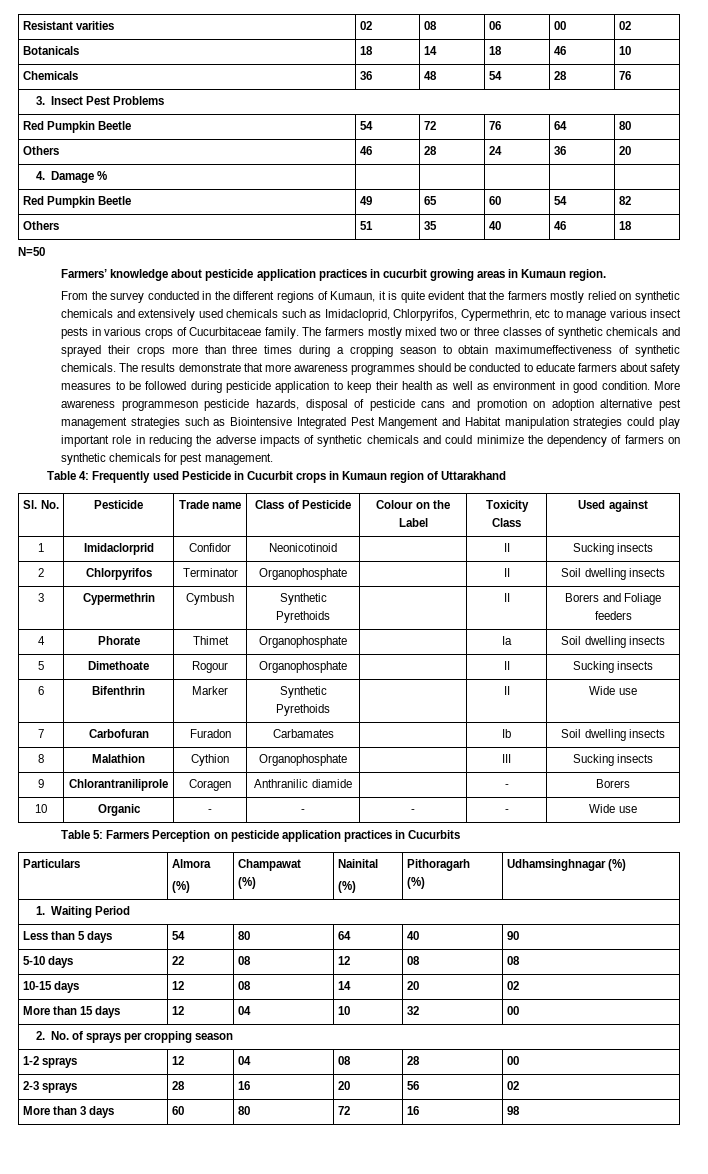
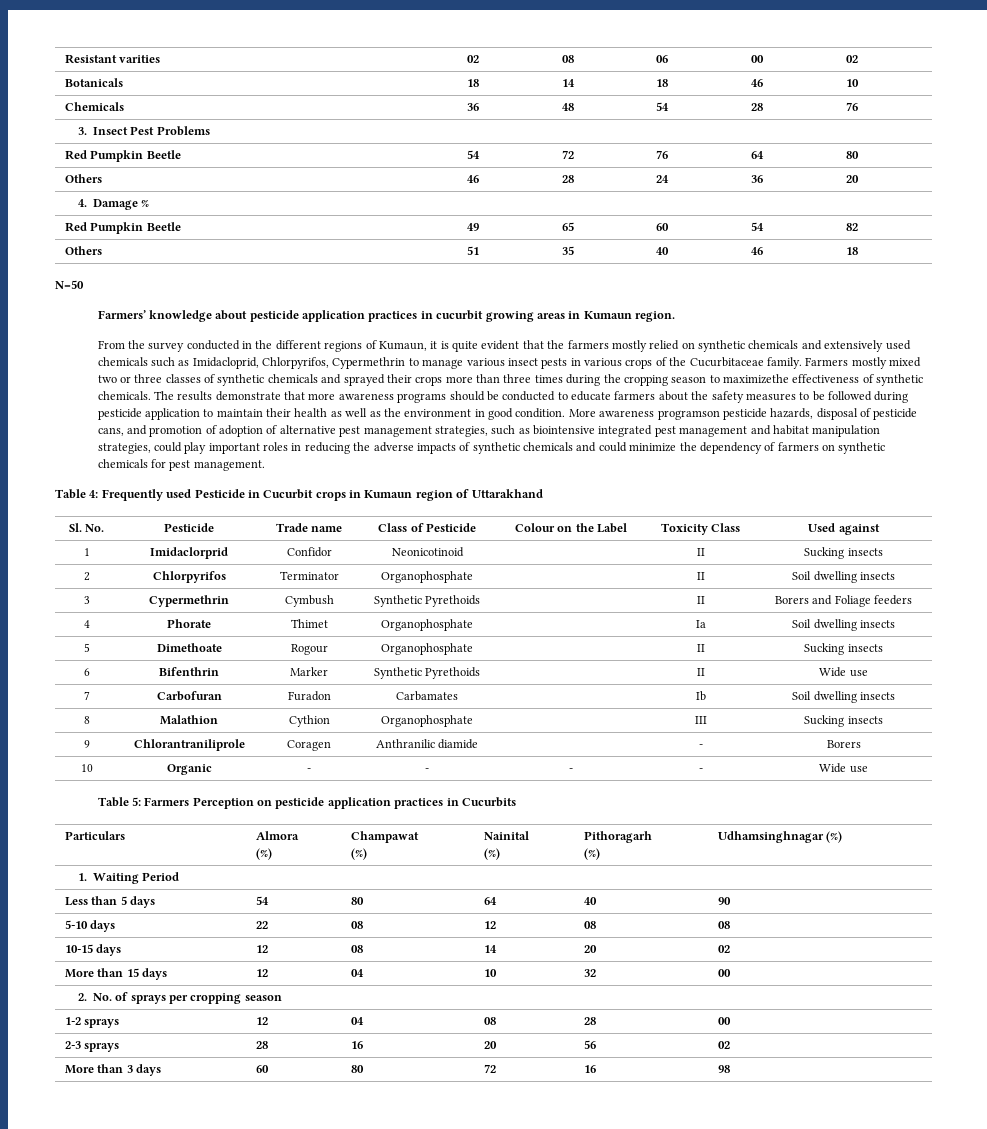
[460,309,551,321] Cypermethrin, etc -> [332,357,406,369] Cypermethrin
(187, 331) none -> [669,357,687,366] the
[302,327,364,336] The farmers -> [805,357,849,366] Farmers
[337,347,345,354] a -> [603,374,621,383] the
[458,345,613,354] obtain maximumeffectiveness -> [723,374,860,384] maximizethe effectiveness
[351,364,416,375] programmes -> [397,393,447,403] programs
(648, 367) none -> [691,391,709,400] the
[347,381,372,393] keep -> [216,409,263,417] maintain
(490, 386) none -> [383,408,401,417] the
[121,400,198,411] programmeson -> [657,410,720,420] programson
[421,401,446,408] cans -> [97,427,124,436] cans,
[533,399,594,411] on adoption -> [205,425,278,437] of adoption of
[130,417,623,429] strategies such as Biointensive Integrated Pest Mangement and Habitat manipulation strategies -> [434,425,881,437] [97,443,151,454] strategies, such as biointensive integrated pest management and habitat manipulation strategies,
[112,435,132,444] role -> [263,442,289,451] roles

